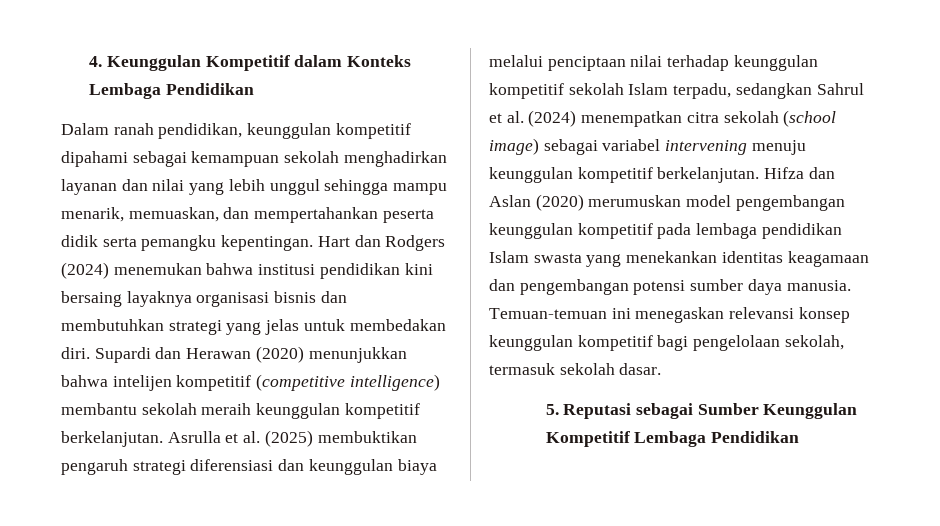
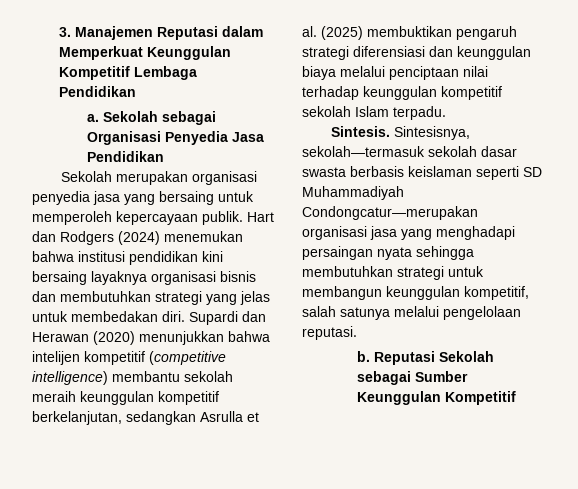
[89,55,412,71] [89,83,254,99] [61,123,411,139] [61,151,447,167] [61,179,448,195] [61,207,434,223] [61,235,314,251] 4. Keunggulan Kompetitif dalam Konteks Lembaga Pendidikan // Dalam ranah pendidikan, keunggulan kompetitif dipahami sebagai kemampuan sekolah menghadirkan layanan dan nilai yang lebih unggul sehingga mampu menarik, memuaskan, dan mempertahankan peserta didik serta pemangku kepentingan. -> [59,26,264,40] [59,46,232,60] [59,66,198,80] [59,86,137,97] [86,111,216,125] [86,131,264,145] [86,151,164,162] [60,171,257,185] [32,191,254,205] [32,211,243,225] 3. Manajemen Reputasi dalam Memperkuat Keunggulan Kompetitif Lembaga Pendidikan // a. Sekolah sebagai Organisasi Penyedia Jasa Pendidikan // Sekolah merupakan organisasi penyedia jasa yang bersaing untuk memperoleh kepercayaan publik.
[61,431,163,447] berkelanjutan. -> [32,411,196,425] berkelanjutan, sedangkan
[673,83,864,99] [489,110,837,127] [489,138,806,155] [489,167,835,183] [489,194,845,211] [489,223,842,239] [489,251,869,267] [489,279,851,295] [489,307,850,323] [489,335,844,351] [489,363,662,375] [545,403,632,419] terpadu, sedangkan Sahrul et al. (2024) menempatkan citra sekolah (school image) sebagai variabel intervening menuju keunggulan kompetitif berkelanjutan. Hifza dan Aslan (2020) merumuskan model pengembangan keunggulan kompetitif pada lembaga pendidikan Islam swasta yang menekankan identitas keagamaan dan pengembangan potensi sumber daya manusia. Temuan-temuan ini menegaskan relevansi konsep keunggulan kompetitif bagi pengelolaan sekolah, termasuk sekolah dasar. // 5. Reputasi -> [393,106,446,120] [330,126,470,140] [302,146,517,157] [302,166,542,180] [302,186,404,200] [302,206,478,220] [302,226,515,240] [302,246,474,260] [302,266,484,280] [302,286,529,300] [302,306,521,320] [302,326,357,340] [356,351,494,365] terpadu. // Sintesis. Sintesisnya, sekolah—termasuk sekolah dasar swasta berbasis keislaman seperti SD Muhammadiyah Condongcatur—merupakan organisasi jasa yang menghadapi persaingan nyata sehingga membutuhkan strategi untuk membangun keunggulan kompetitif, salah satunya melalui pengelolaan reputasi. // b. Reputasi Sekolah
[634,431,799,447] Lembaga Pendidikan -> (516, 398) none

